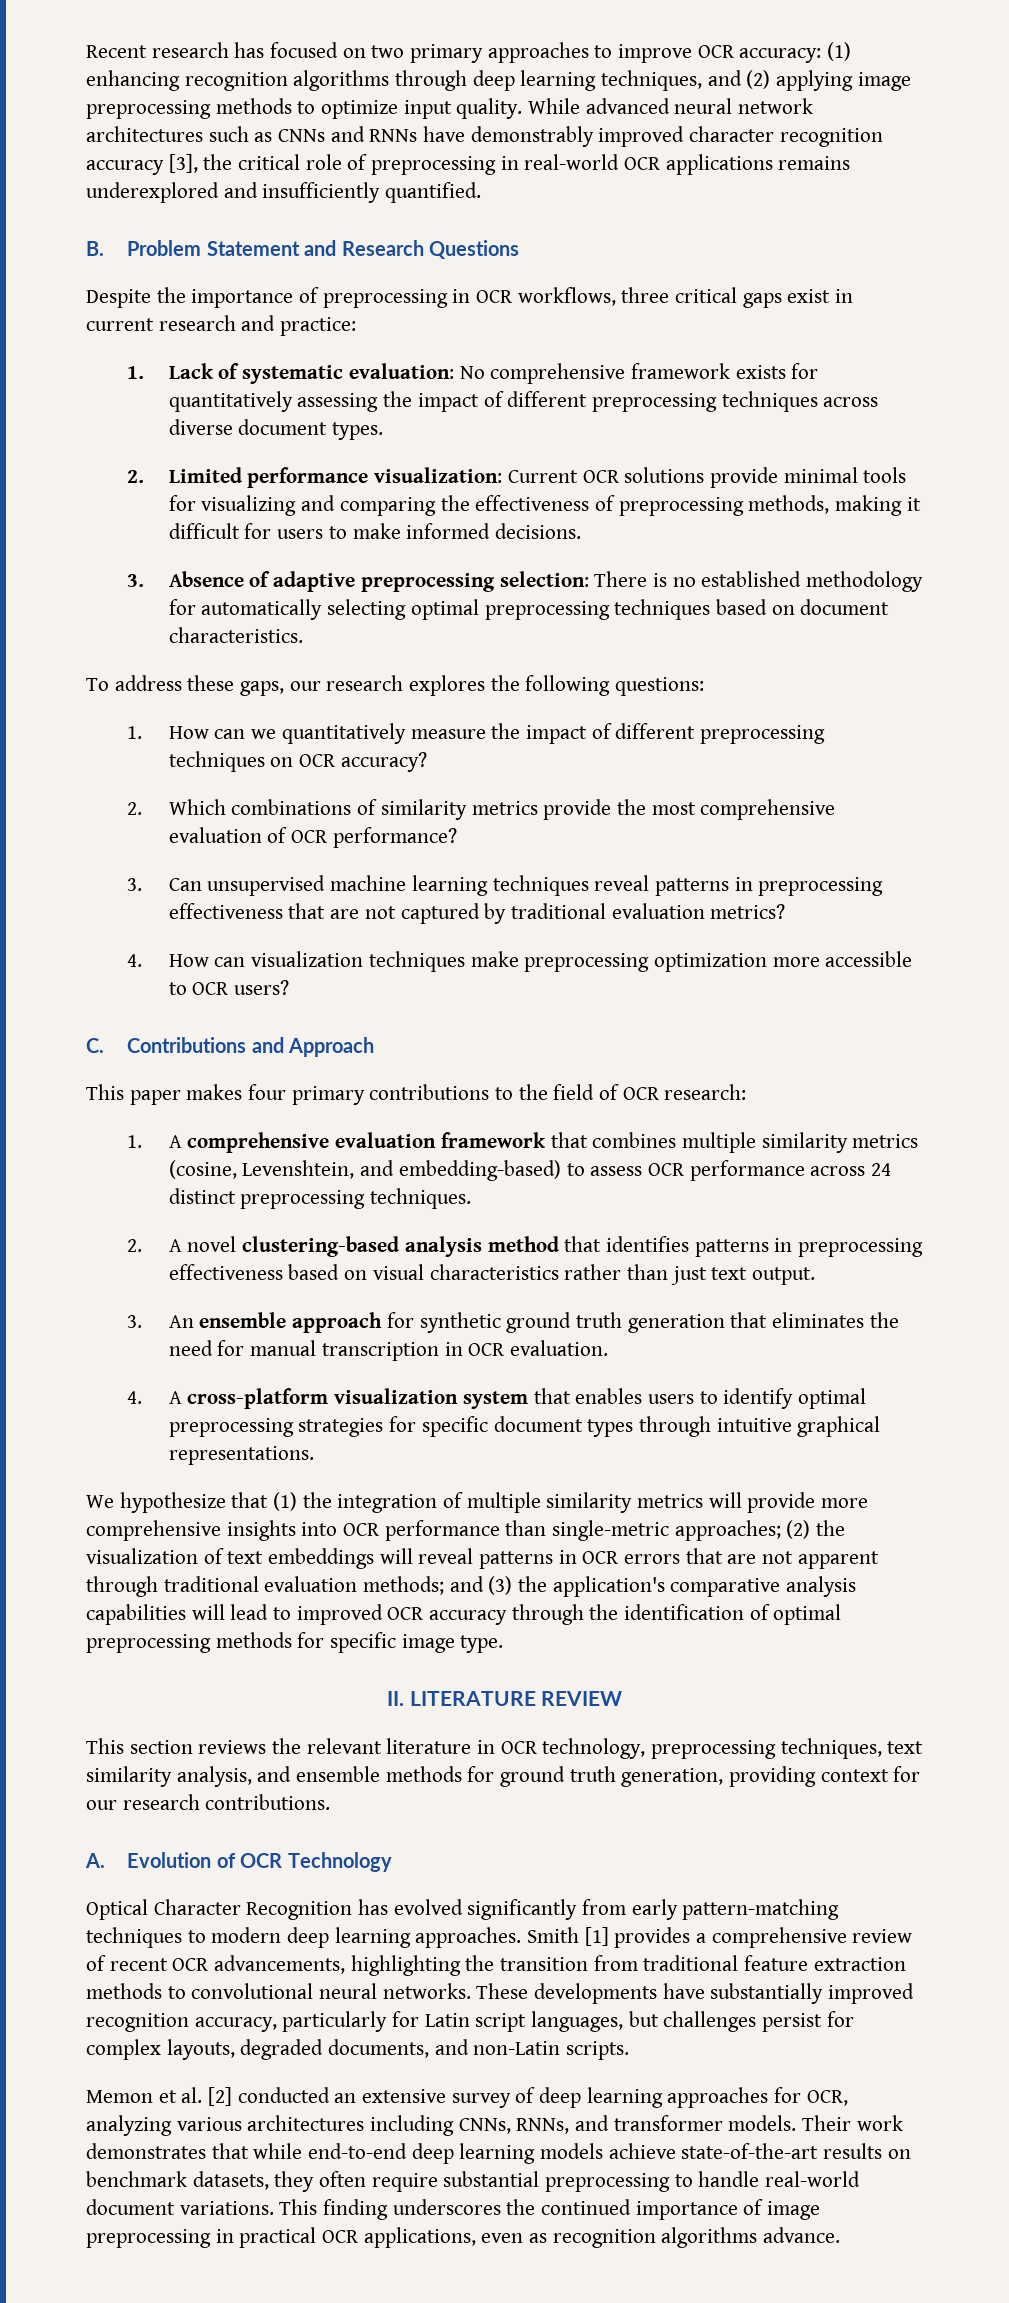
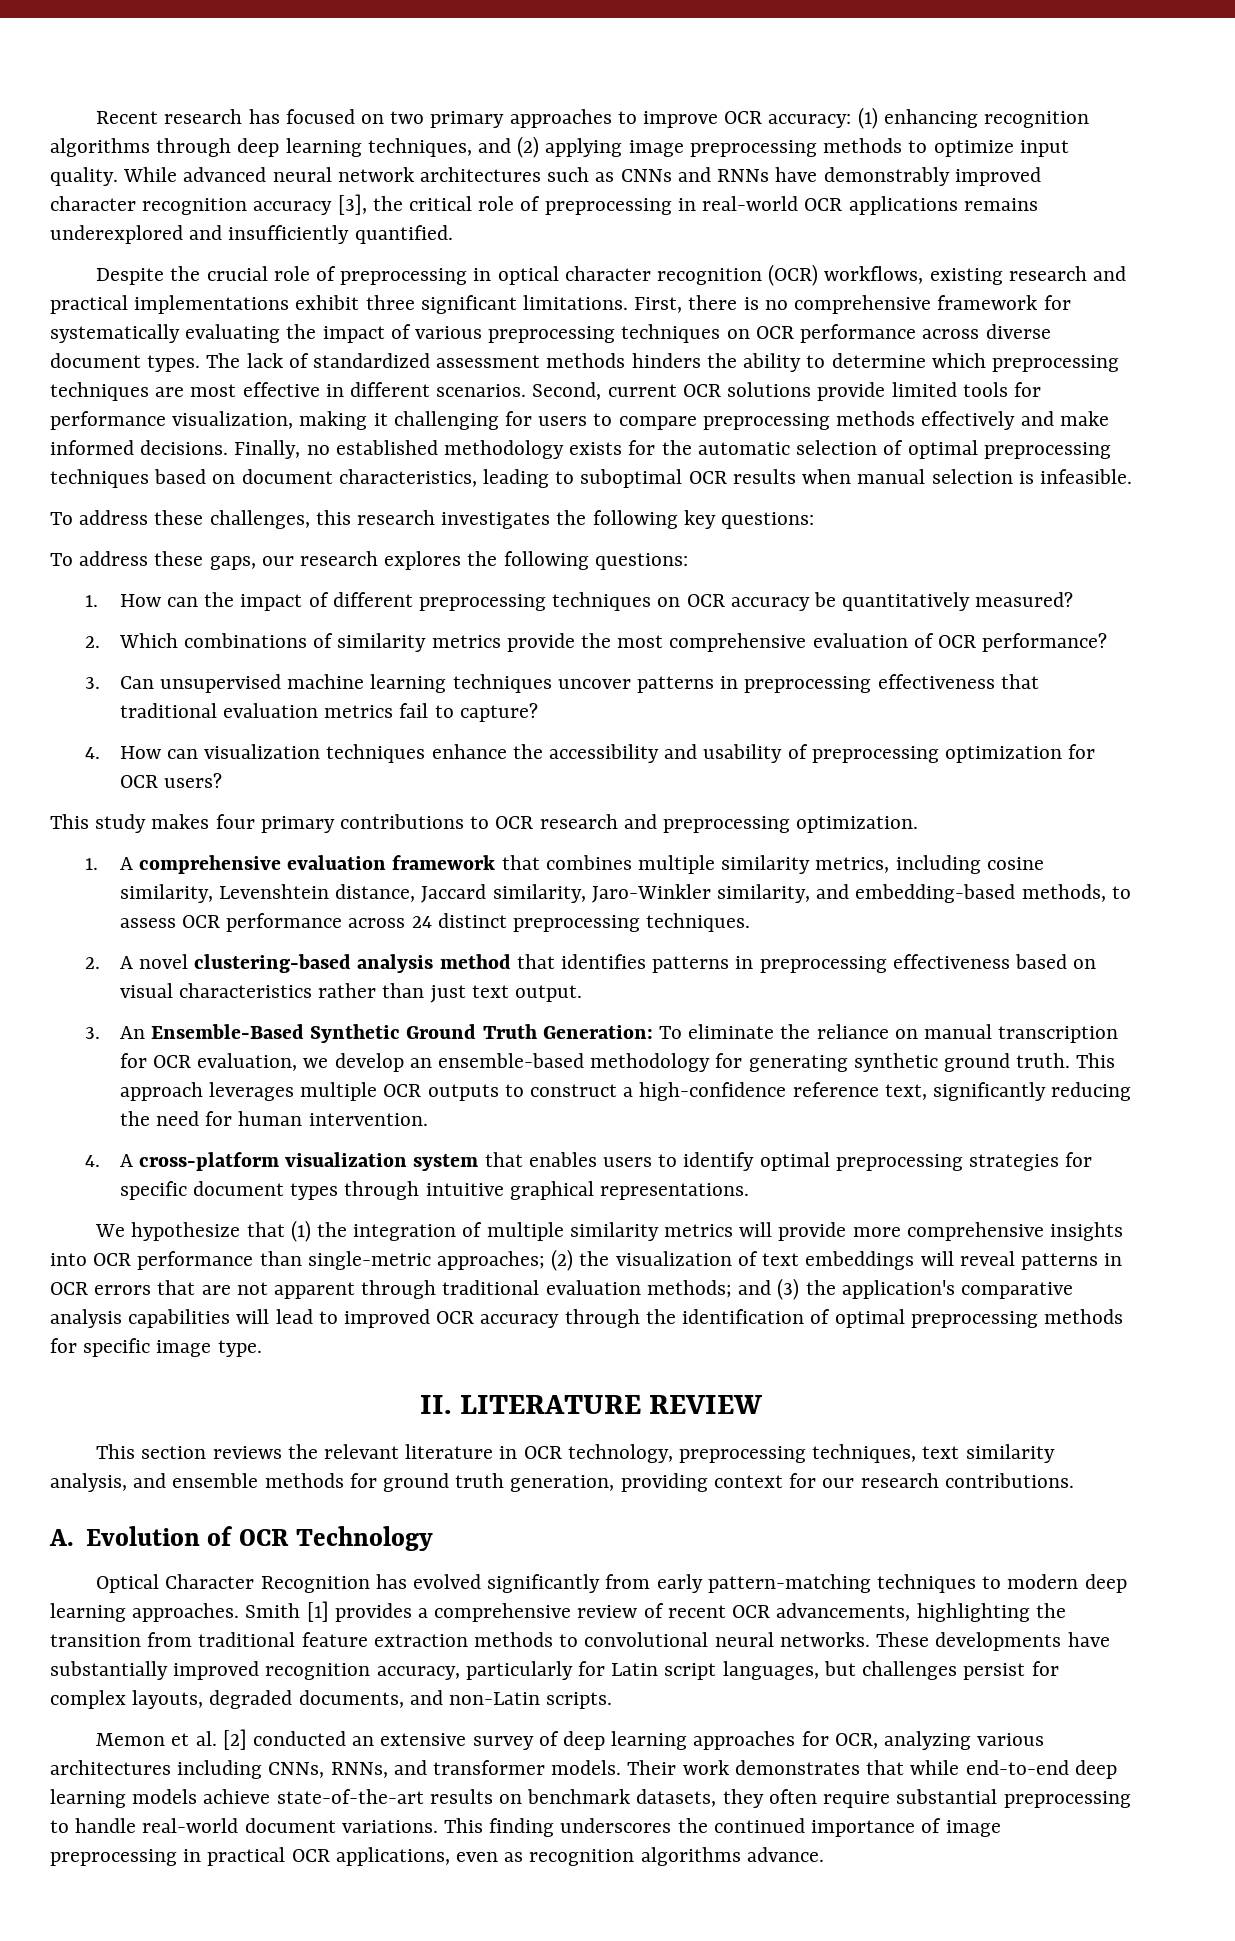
[86,240,520,259] // B. Problem Statement and Research Questions -> (453, 234) none
[191,287,854,308] [86,315,357,336] [127,363,819,384] [168,391,818,412] importance of preprocessing in OCR workflows, three critical gaps exist in current research and practice: // 1. Lack of systematic evaluation: No comprehensive framework exists for quantitatively assessing the impact of different preprocessing techniques -> [206,264,1127,286] [50,295,1071,314] [50,324,917,343] crucial role of preprocessing in optical character recognition (OCR) workflows, existing research and practical implementations exhibit three significant limitations. First, there is no comprehensive framework for systematically evaluating the impact of various preprocessing techniques on OCR performance
[127,467,578,488] // 2. Limited performance visualization: Current -> [206,353,1119,372] [50,382,677,401] The lack of standardized assessment methods hinders the ability to determine which preprocessing techniques are most effective in different scenarios. Second, current
[783,467,858,483] minimal -> [891,382,957,397] limited
[201,495,830,516] visualizing and comparing the effectiveness of preprocessing methods, -> [50,411,294,430] performance visualization,
[168,523,240,539] difficult -> [393,411,499,430] challenging
[352,523,581,539] [127,571,923,592] [168,599,407,620] make informed decisions. // 3. Absence of adaptive preprocessing selection: There is no established methodology for automatically selecting -> [618,411,1109,430] [50,440,904,459] compare preprocessing methods effectively and make informed decisions. Finally, no established methodology exists for the automatic selection of
[168,627,303,643] characteristics. -> [338,469,1132,488] [50,510,815,529] characteristics, leading to suboptimal OCR results when manual selection is infeasible. // To address these challenges, this research investigates the following key questions:
[251,723,486,744] we quantitatively measure -> (198, 602) none
[340,752,427,772] accuracy? -> [730,592,1074,611] accuracy be quantitatively measured?
[594,875,650,891] reveal -> [557,679,631,689] uncover
[330,903,786,924] are not captured by traditional evaluation metrics? -> [119,703,538,722] traditional evaluation metrics fail to capture?
[470,951,913,972] [168,980,290,995] [86,1037,375,1057] [86,1084,181,1105] make preprocessing optimization more accessible to OCR users? // C. Contributions and Approach // This paper -> [431,744,1096,763] [119,773,222,788] [50,814,147,833] enhance the accessibility and usability of preprocessing optimization for OCR users? // This study
[518,1084,747,1100] the field of OCR research: -> [495,814,919,833] OCR research and preprocessing optimization.
[852,1134,919,1148] [168,1160,561,1181] metrics (cosine, Levenshtein, and embedding-based) -> [815,855,1044,874] [119,884,1106,903] metrics, including cosine similarity, Levenshtein distance, Jaccard similarity, Jaro-Winkler similarity, and embedding-based methods,
[199,1312,899,1333] [168,1340,608,1361] ensemble approach for synthetic ground truth generation that eliminates the need for manual transcription in OCR evaluation. -> [150,1024,1119,1043] [119,1053,1116,1072] [119,1082,1132,1101] [119,1111,428,1126] Ensemble-Based Synthetic Ground Truth Generation: To eliminate the reliance on manual transcription for OCR evaluation, we develop an ensemble-based methodology for generating synthetic ground truth. This approach leverages multiple OCR outputs to construct a high-confidence reference text, significantly reducing the need for human intervention.

